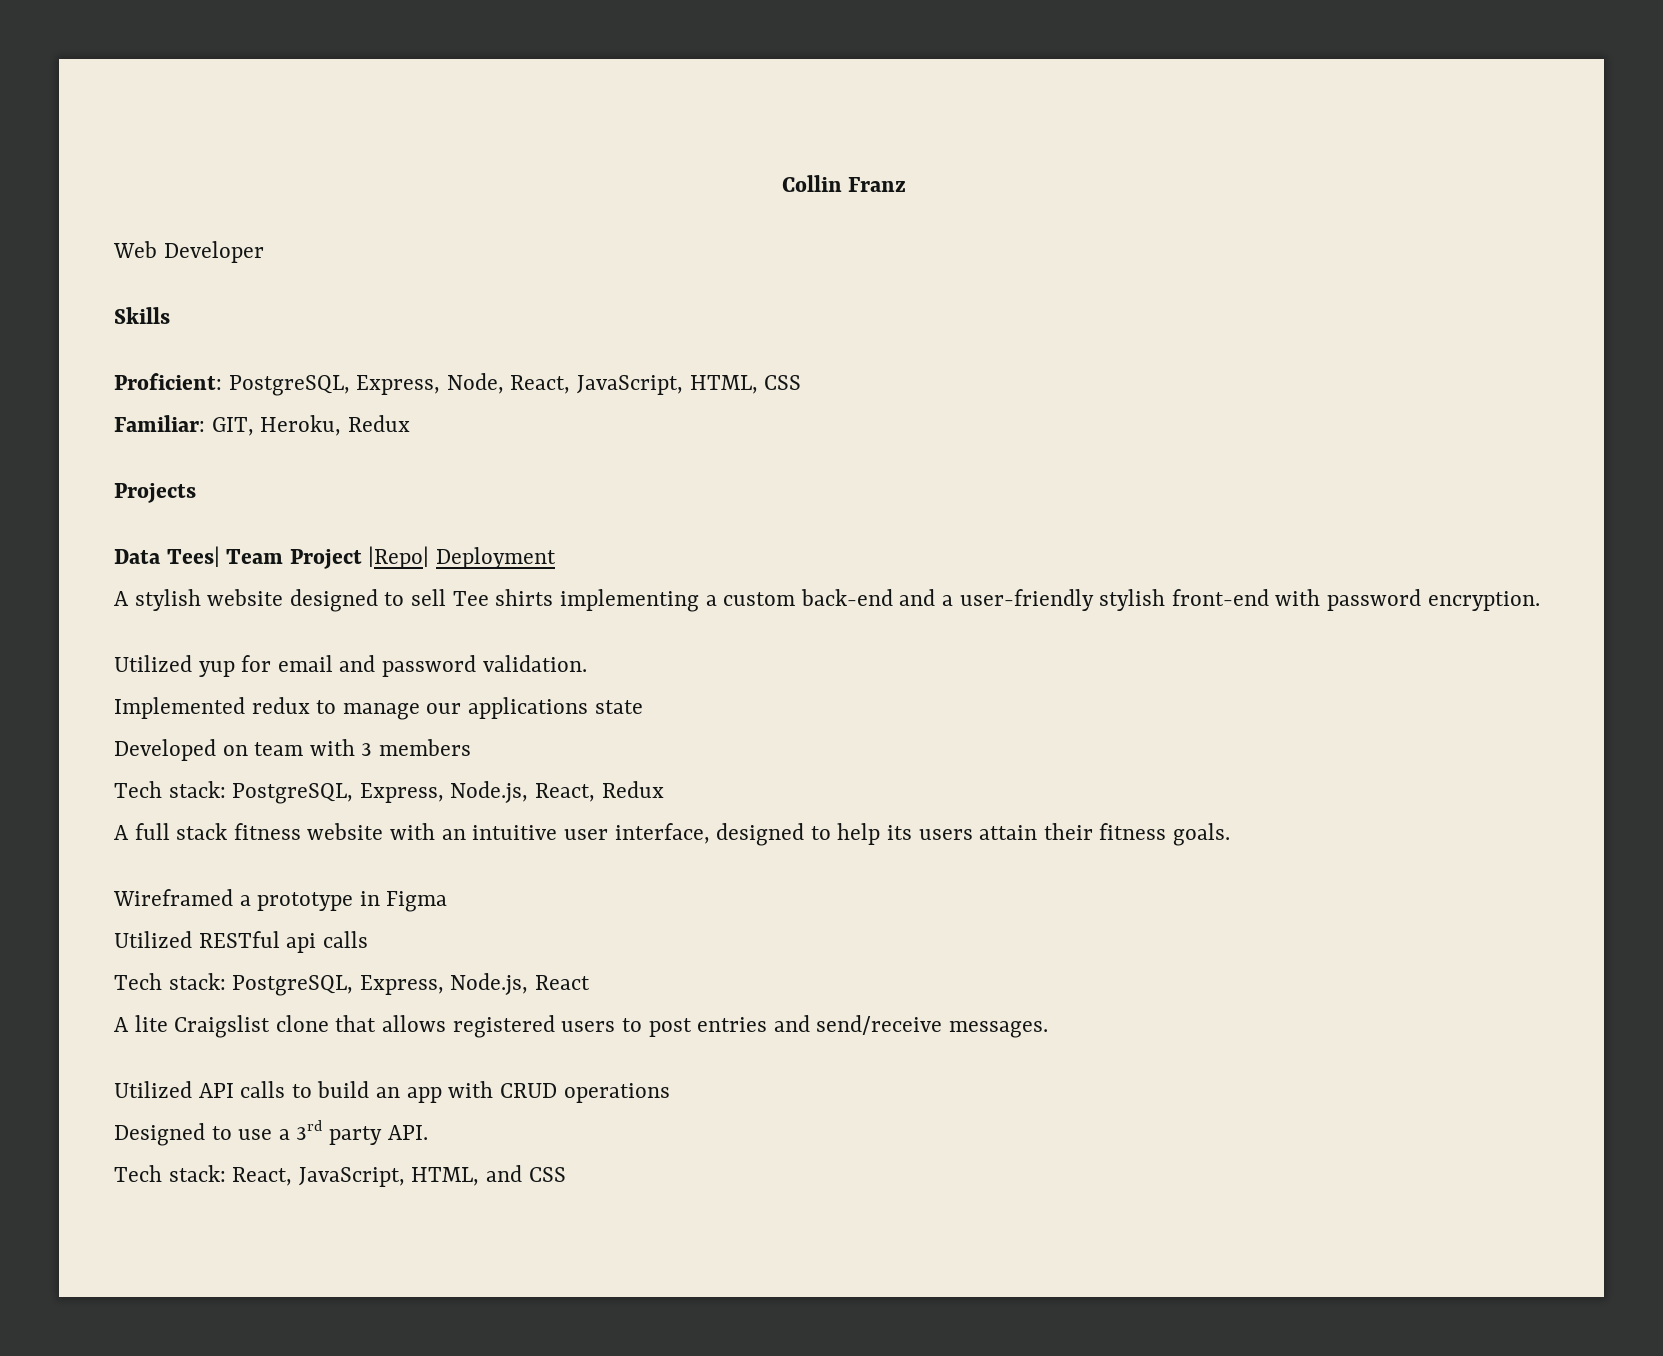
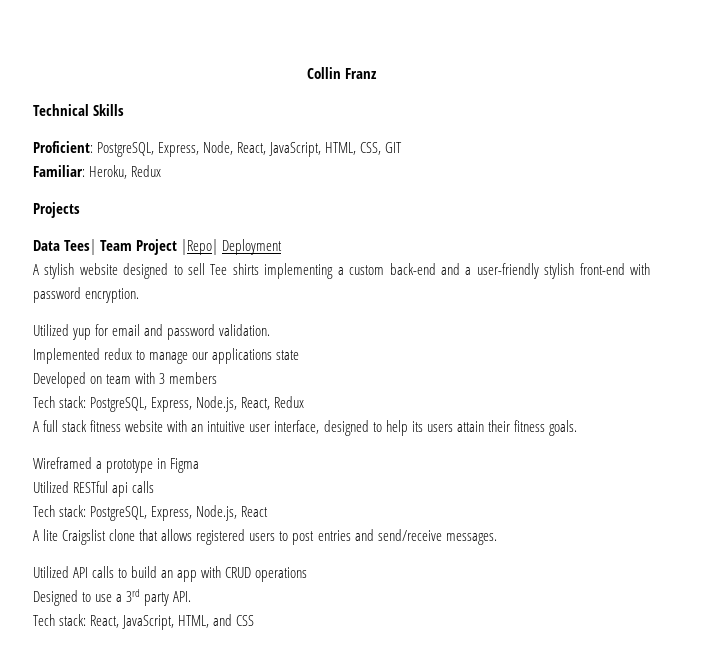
[113,241,264,263] Web Developer // -> [33,104,89,116] Technical
[764,375,802,390] CSS -> [360,142,403,155] CSS, GIT
[211,417,254,436] GIT, -> (85, 171) none

